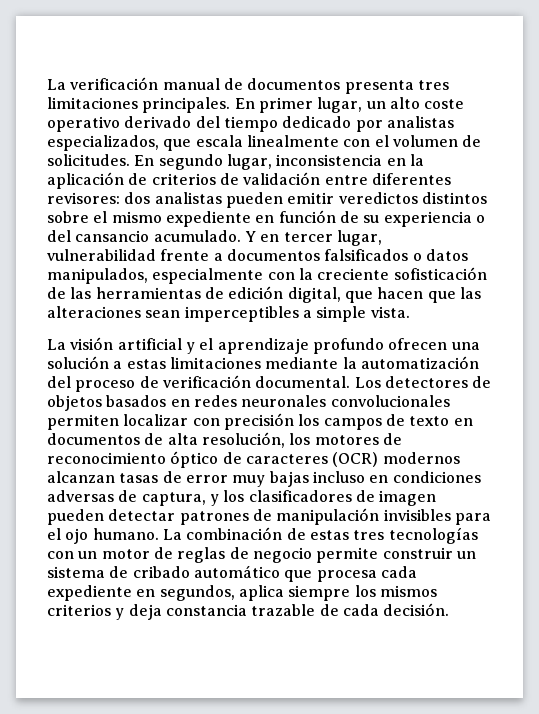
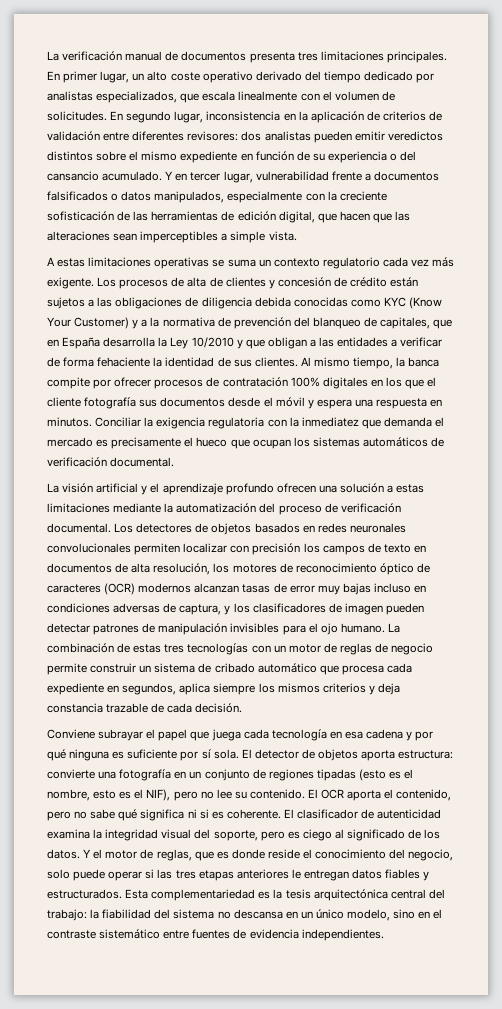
(410, 312) none -> [47,257,455,269] [47,277,419,289] [47,297,443,309] [47,317,453,329] [47,337,443,349] [47,357,440,369] [47,377,437,389] [47,397,443,409] [47,417,445,429] [47,437,445,449] [47,457,175,467] // A estas limitaciones operativas se suma un contexto regulatorio cada vez más exigente. Los procesos de alta de clientes y concesión de crédito están sujetos a las obligaciones de diligencia debida conocidas como KYC (Know Your Customer) y a la normativa de prevención del blanqueo de capitales, que en España desarrolla la Ley 10/2010 y que obligan a las entidades a verificar de forma fehaciente la identidad de sus clientes. Al mismo tiempo, la banca compite por ofrecer procesos de contratación 100% digitales en los que el cliente fotografía sus documentos desde el móvil y espera una respuesta en minutos. Conciliar la exigencia regulatoria con la inmediatez que demanda el mercado es precisamente el hueco que ocupan los sistemas automáticos de verificación documental.
(450, 609) none -> [47,729,434,741] [47,749,454,761] [47,769,414,781] [47,789,452,801] [47,809,442,821] [47,829,441,841] [47,849,454,861] [47,869,430,881] [47,889,445,901] [47,909,443,921] [47,929,384,941] // Conviene subrayar el papel que juega cada tecnología en esa cadena y por qué ninguna es suficiente por sí sola. El detector de objetos aporta estructura: convierte una fotografía en un conjunto de regiones tipadas (esto es el nombre, esto es el NIF), pero no lee su contenido. El OCR aporta el contenido, pero no sabe qué significa ni si es coherente. El clasificador de autenticidad examina la integridad visual del soporte, pero es ciego al significado de los datos. Y el motor de reglas, que es donde reside el conocimiento del negocio, solo puede operar si las tres etapas anteriores le entregan datos fiables y estructurados. Esta complementariedad es la tesis arquitectónica central del trabajo: la fiabilidad del sistema no descansa en un único modelo, sino en el contraste sistemático entre fuentes de evidencia independientes.

